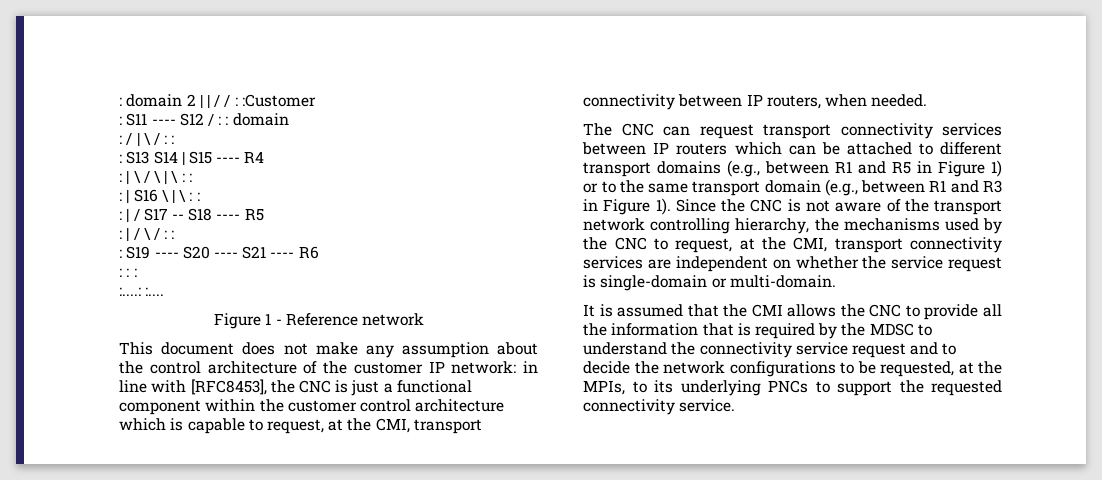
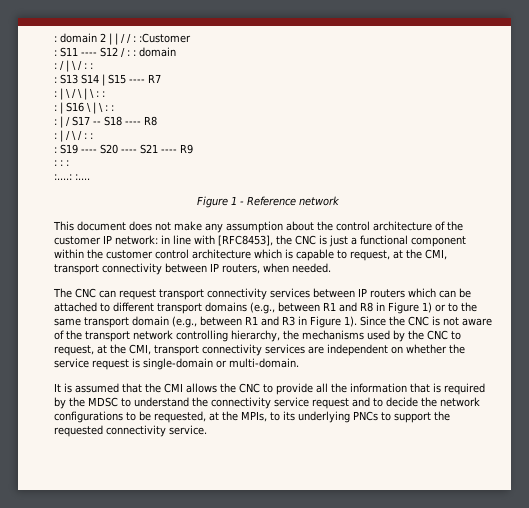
[244,151,265,163] R4 -> [148,74,162,83] R7
[244,208,264,221] R5 -> [144,116,158,126] R8
[298,246,319,259] R6 -> [180,144,194,154] R9
[892,161,912,174] R5 -> [360,302,374,312] R8

